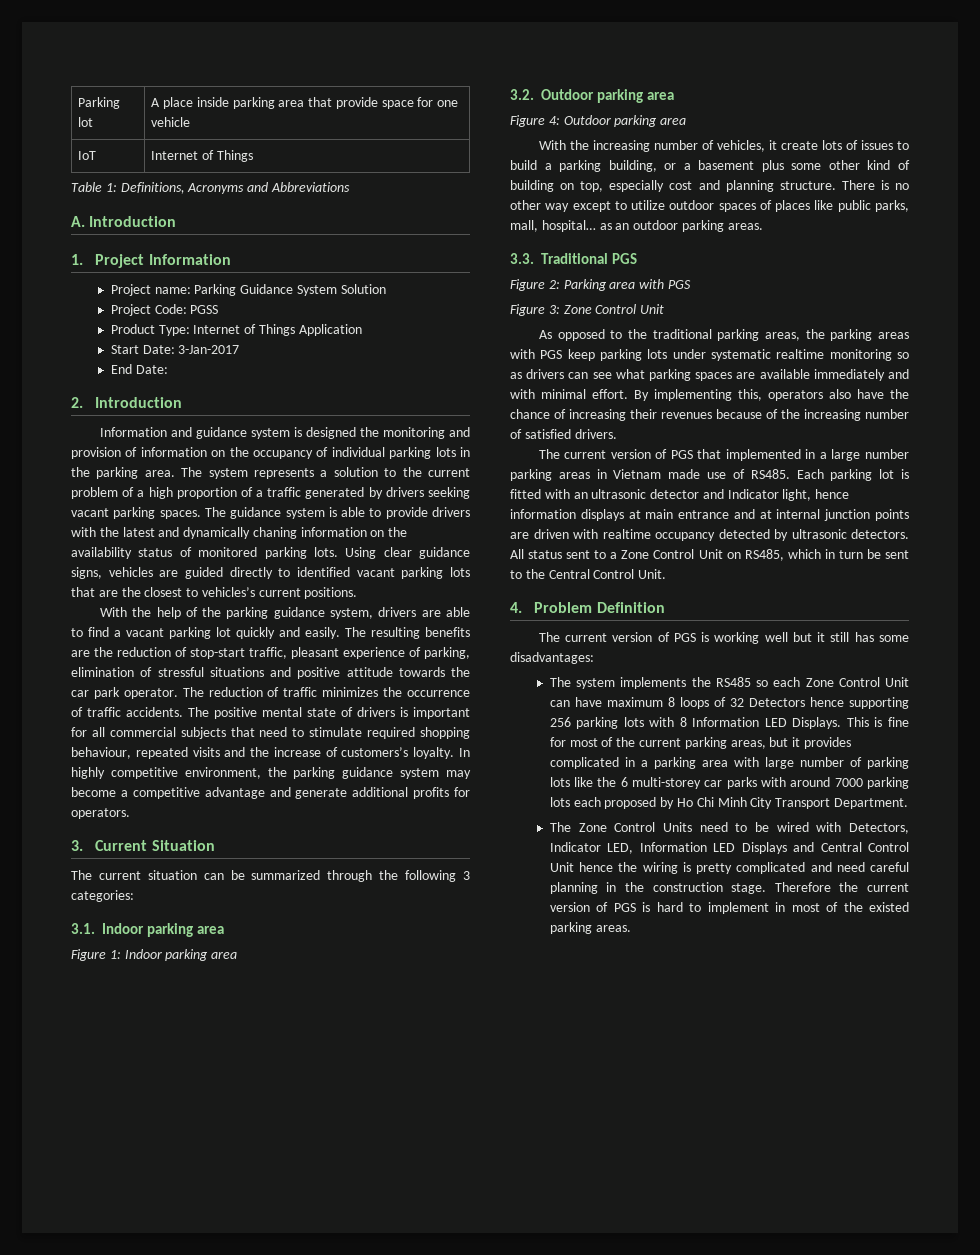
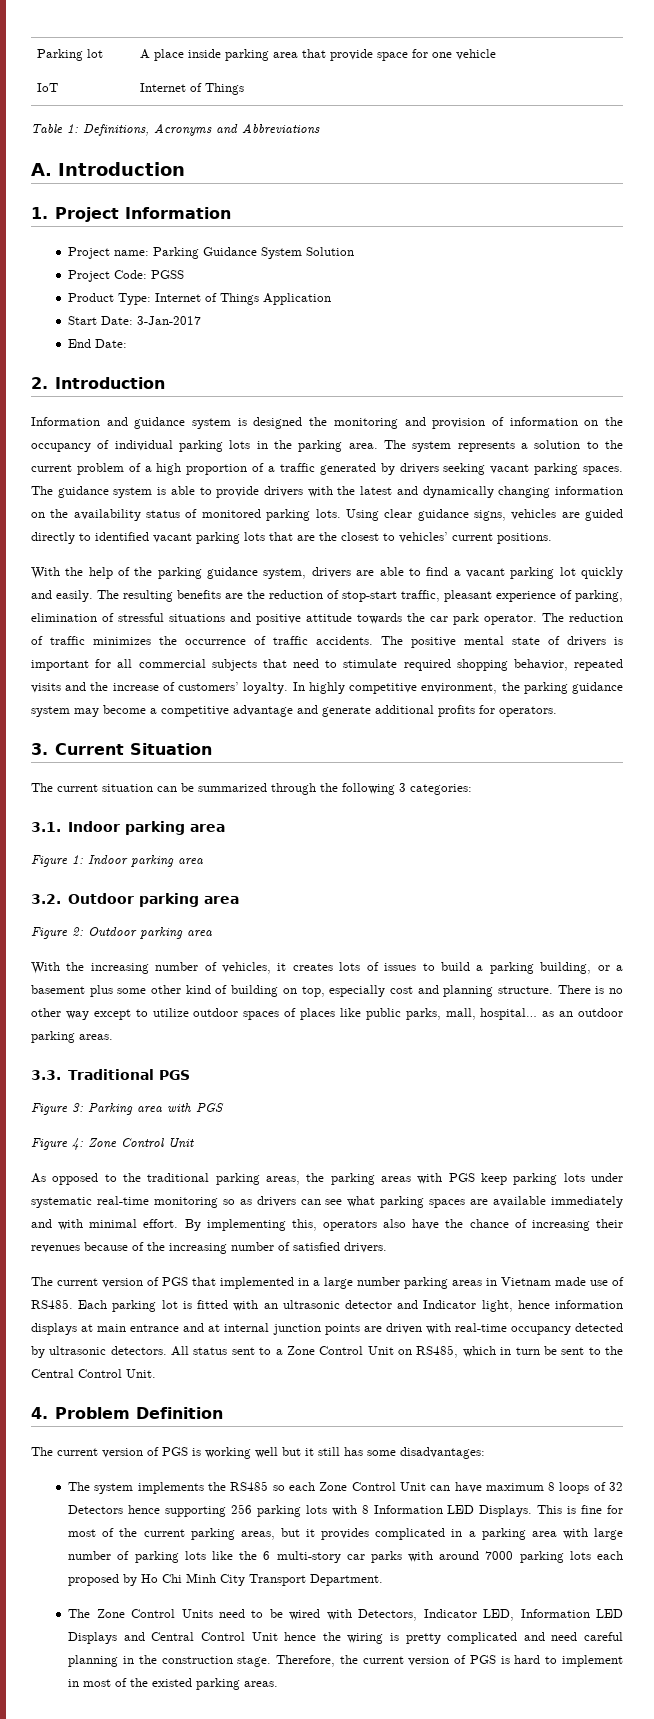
[252,527,297,539] chaning -> [498,486,551,498] changing
[201,587,255,597] vehicles’s -> [399,532,448,543] vehicles’
[71,747,131,759] behaviour, -> [513,659,568,671] behavior,
[341,747,409,757] customers’s -> [178,682,240,691] customers’
[548,116,560,125] 4: -> [72,927,83,936] 2:
[780,141,818,150] create -> [292,963,333,971] creates
[548,280,560,289] 2: -> [72,1103,83,1112] 3:
[548,305,560,314] 3: -> [72,1138,83,1150] 4:
[776,349,825,359] realtime -> [96,1196,149,1205] real-time
[602,529,651,539] realtime -> [454,1323,507,1332] real-time
[632,777,702,789] multi-storey -> [276,1551,341,1563] multi-story
[774,882,831,892] Therefore -> [276,1655,336,1667] Therefore,

